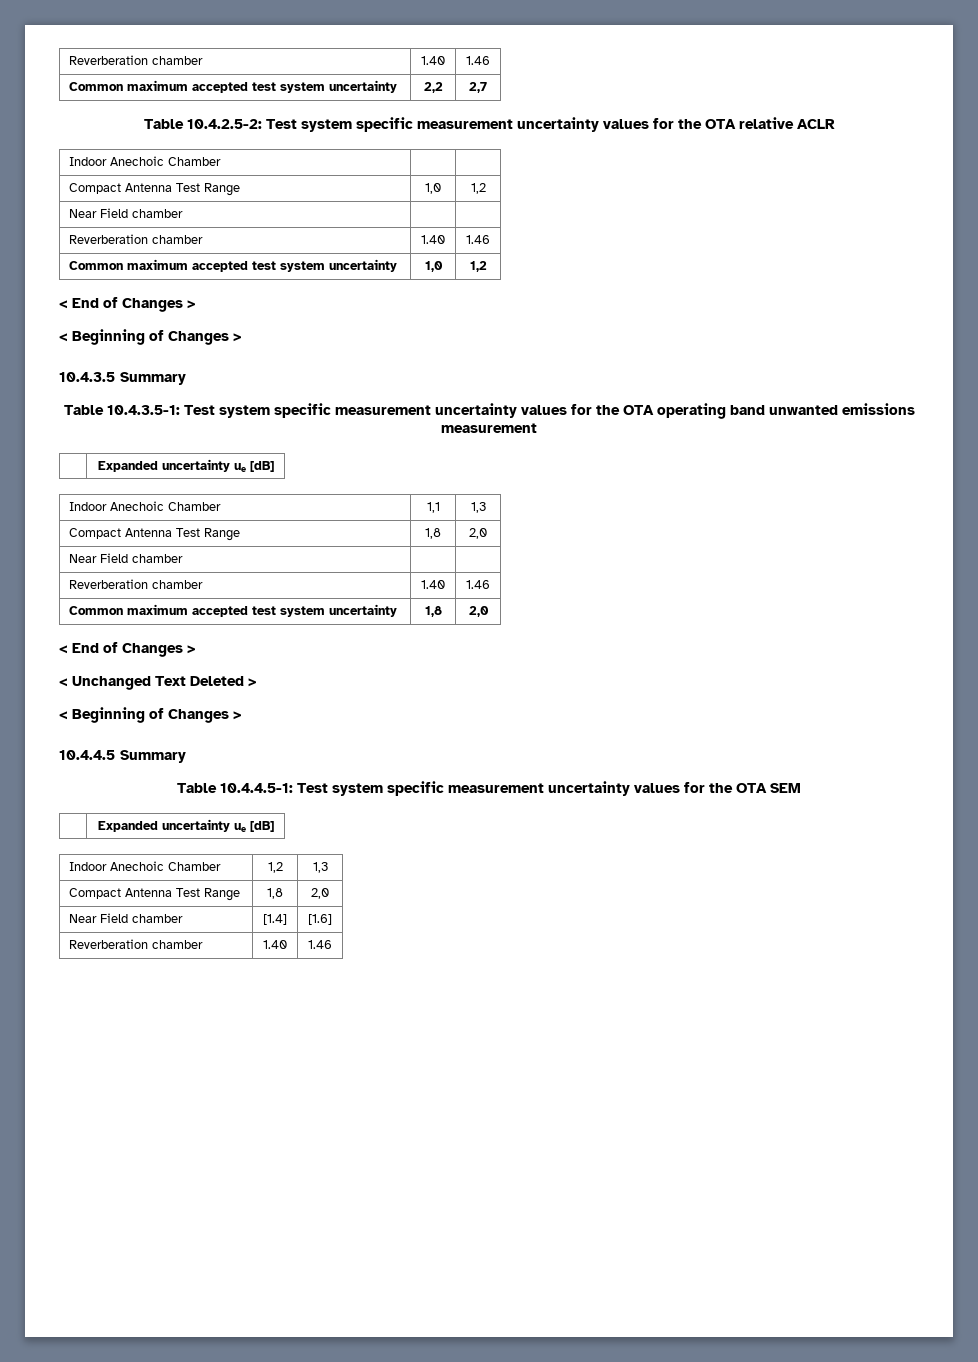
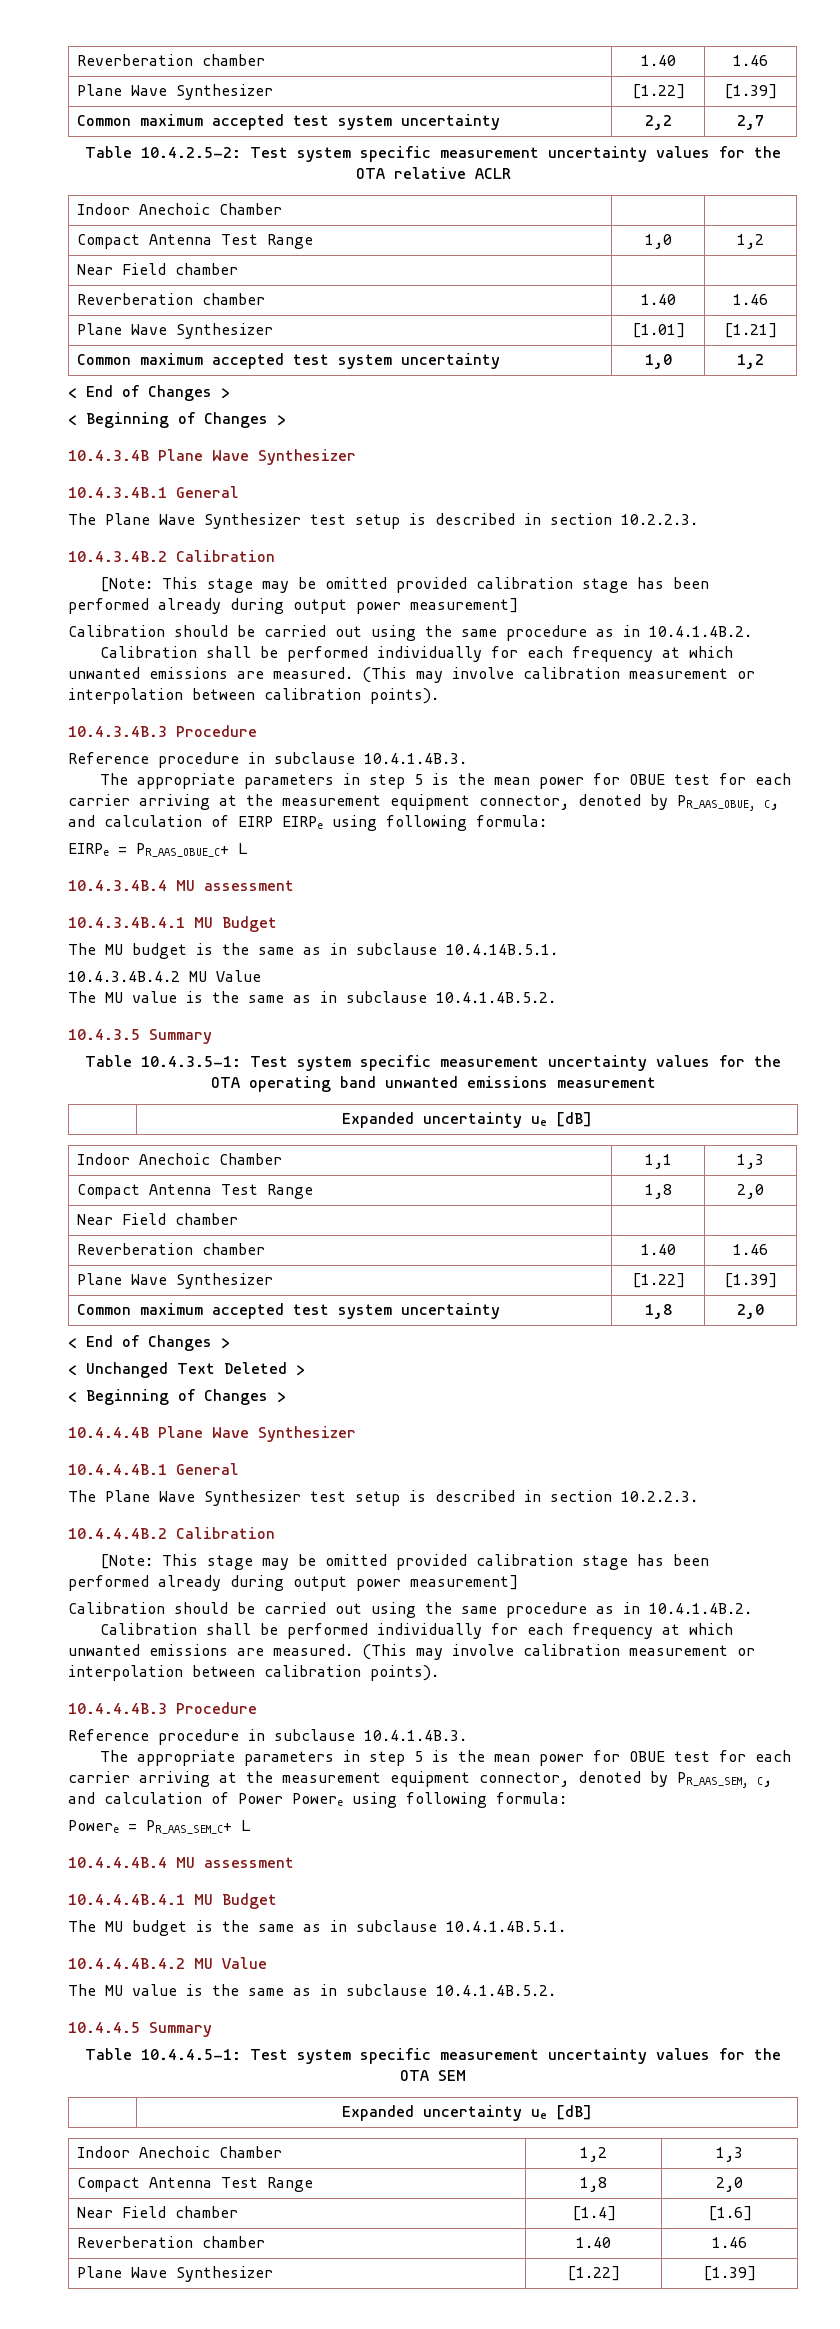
[68,55,203,65] [421,56,445,65] [466,56,490,65] Reverberation chamber | 1.40 | 1.46 -> [77,54,266,66] [640,55,676,66] [733,55,768,66] [77,84,274,100] [631,84,685,99] [724,84,777,99] Reverberation chamber | 1.40 | 1.46 // Plane Wave Synthesizer | [1.22] | [1.39]
(490, 239) none -> [77,323,274,339] [631,323,685,338] [724,323,777,338] // Plane Wave Synthesizer | [1.01] | [1.21]
(242, 337) none -> [68,449,356,465] [68,486,239,498] [68,513,698,529] [68,550,275,562] [99,577,709,593] [68,598,518,614] [68,625,752,641] [99,646,733,662] [68,667,755,683] [68,688,439,704] [68,725,257,737] [68,752,467,768] [99,773,791,789] [68,794,779,811] [68,815,547,831] [68,843,248,857] [68,880,294,891] [68,916,277,932] [68,943,558,959] [68,970,261,982] [68,991,556,1003] // 10.4.3.4B Plane Wave Synthesizer // 10.4.3.4B.1 General // The Plane Wave Synthesizer test setup is described in section 10.2.2.3. // 10.4.3.4B.2 Calibration // [Note: This stage may be omitted provided calibration stage has been performed already during output power measurement] // Calibration should be carried out using the same procedure as in 10.4.1.4B.2. // Calibration shall be performed individually for each frequency at which unwanted emissions are measured. (This may involve calibration measurement or interpolation between calibration points). // 10.4.3.4B.3 Procedure // Reference procedure in subclause 10.4.1.4B.3. // The appropriate parameters in step 5 is the mean power for OBUE test for each carrier arriving at the measurement equipment connector, denoted by PR_AAS_OBUE, C, and calculation of EIRP EIRPe using following formula: // EIRPe = PR_AAS_OBUE_C+ L // 10.4.3.4B.4 MU assessment // 10.4.3.4B.4.1 MU Budget // The MU budget is the same as in subclause 10.4.14B.5.1. // 10.4.3.4B.4.2 MU Value // The MU value is the same as in subclause 10.4.1.4B.5.2.
(490, 584) none -> [77,1273,274,1289] [631,1273,685,1288] [724,1273,777,1288] // Plane Wave Synthesizer | [1.22] | [1.39]
(242, 715) none -> [68,1426,356,1442] [68,1463,239,1475] [68,1490,698,1506] [68,1527,275,1539] [99,1554,709,1570] [68,1575,518,1591] [68,1602,752,1618] [99,1623,733,1639] [68,1644,755,1660] [68,1665,439,1681] [68,1702,257,1714] [68,1729,467,1745] [99,1750,791,1766] [68,1771,772,1788] [68,1792,567,1808] [68,1820,251,1834] [68,1857,294,1868] [68,1893,277,1909] [68,1920,566,1936] [68,1957,267,1969] [68,1984,556,1996] // 10.4.4.4B Plane Wave Synthesizer // 10.4.4.4B.1 General // The Plane Wave Synthesizer test setup is described in section 10.2.2.3. // 10.4.4.4B.2 Calibration // [Note: This stage may be omitted provided calibration stage has been performed already during output power measurement] // Calibration should be carried out using the same procedure as in 10.4.1.4B.2. // Calibration shall be performed individually for each frequency at which unwanted emissions are measured. (This may involve calibration measurement or interpolation between calibration points). // 10.4.4.4B.3 Procedure // Reference procedure in subclause 10.4.1.4B.3. // The appropriate parameters in step 5 is the mean power for OBUE test for each carrier arriving at the measurement equipment connector, denoted by PR_AAS_SEM, C, and calculation of Power Powere using following formula: // Powere = PR_AAS_SEM_C+ L // 10.4.4.4B.4 MU assessment // 10.4.4.4B.4.1 MU Budget // The MU budget is the same as in subclause 10.4.1.4B.5.1. // 10.4.4.4B.4.2 MU Value // The MU value is the same as in subclause 10.4.1.4B.5.2.
(332, 944) none -> [77,2266,274,2282] [567,2266,620,2281] [703,2266,756,2281] // Plane Wave Synthesizer | [1.22] | [1.39]

